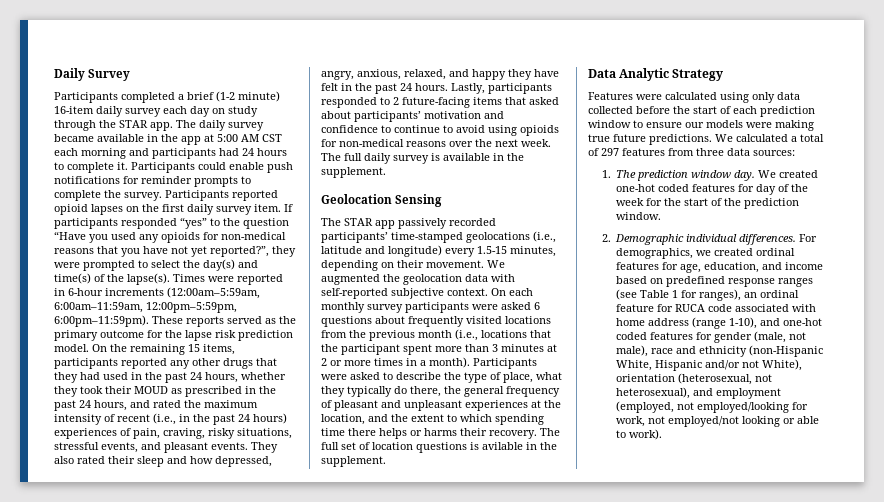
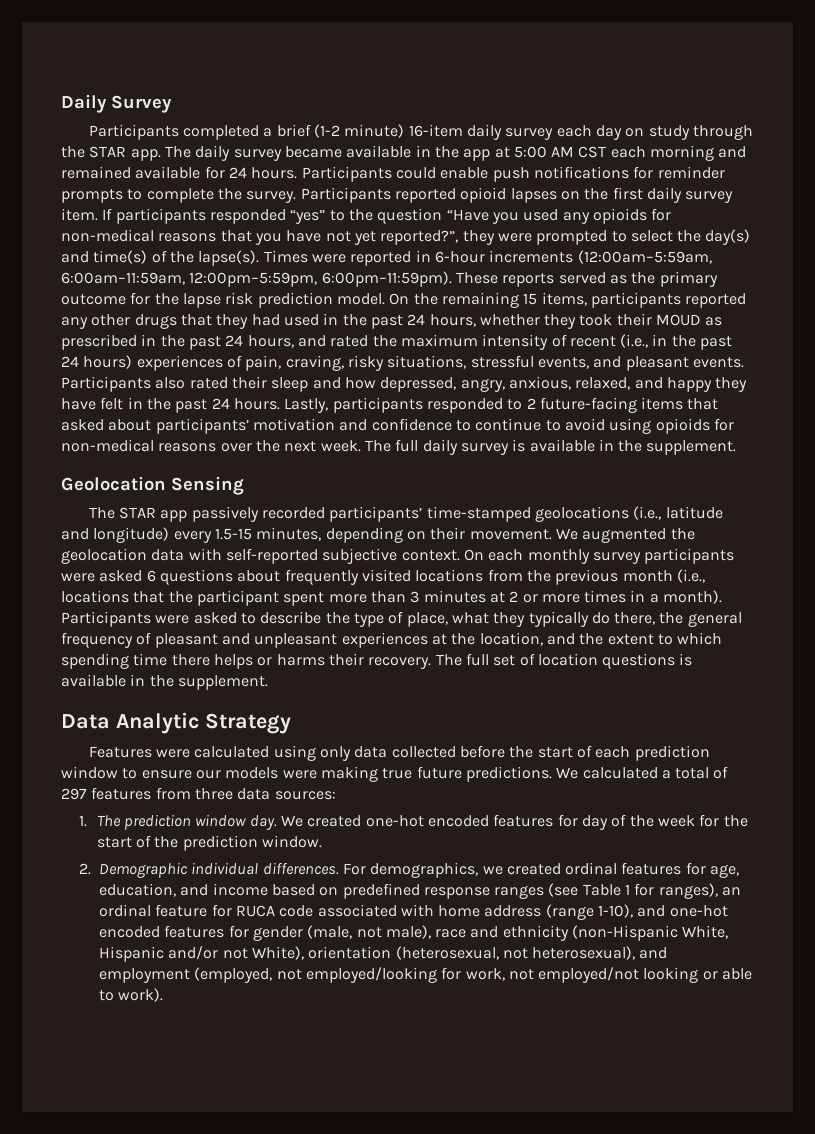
[152,148,287,159] [54,162,128,173] participants had 24 hours to complete it. -> [61,166,298,179] remained available for 24 hours.
[251,442,278,453] They -> [61,376,151,392] Participants
[482,442,523,450] avilable -> [61,674,126,687] available
[658,184,690,192] coded -> [428,815,490,827] encoded
[616,332,648,340] coded -> [98,926,160,938] encoded

